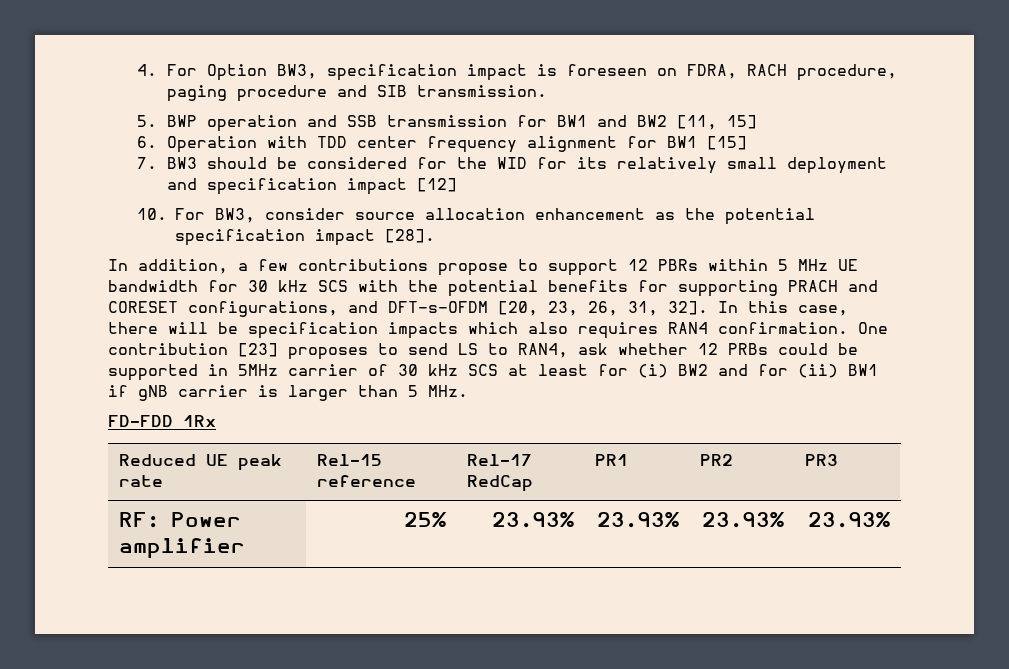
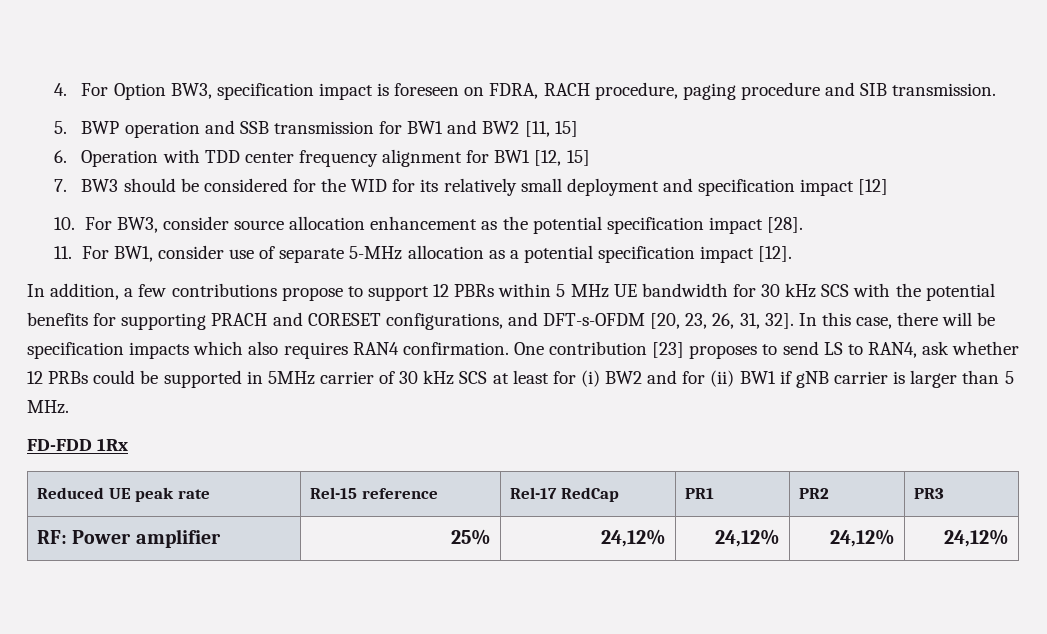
[706,136,747,150] [15] -> [534,150,590,166] [12, 15]
(436, 236) none -> [54,245,793,263] // 11. For BW1, consider use of separate 5-MHz allocation as a potential specification impact [12].
[491,512,575,528] [596,512,680,528] [701,512,785,528] [807,512,891,528] 23.93% | 23.93% | 23.93% | 23.93% -> [601,529,667,547] [715,529,781,547] [830,529,896,547] [944,529,1010,547] 24,12% | 24,12% | 24,12% | 24,12%

